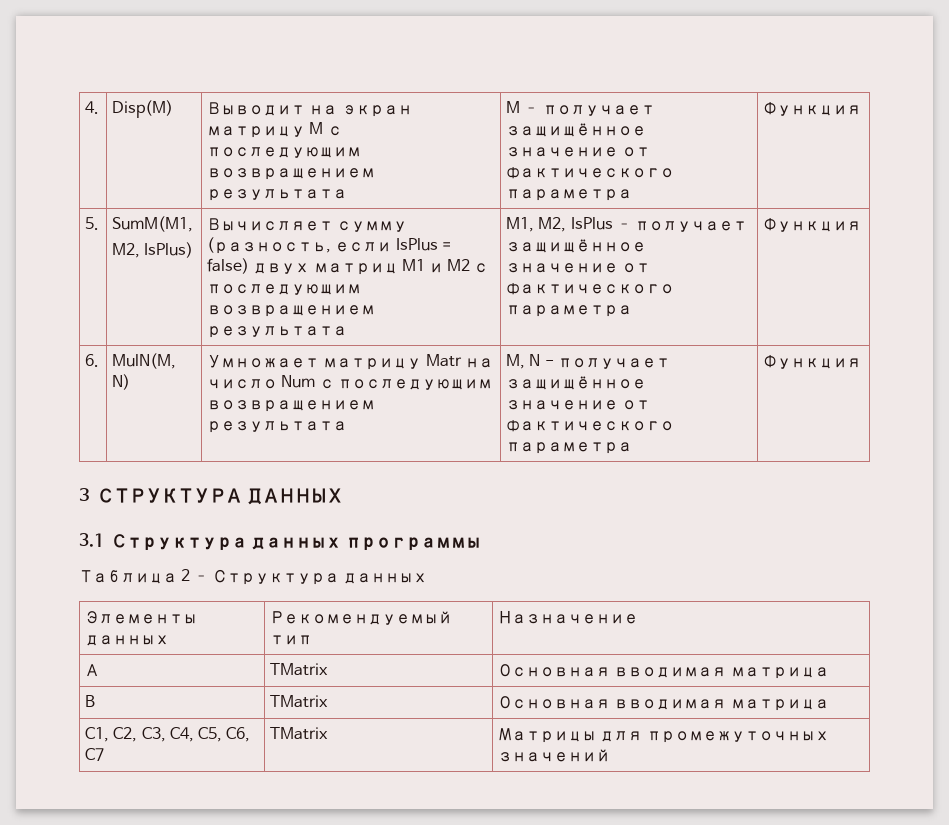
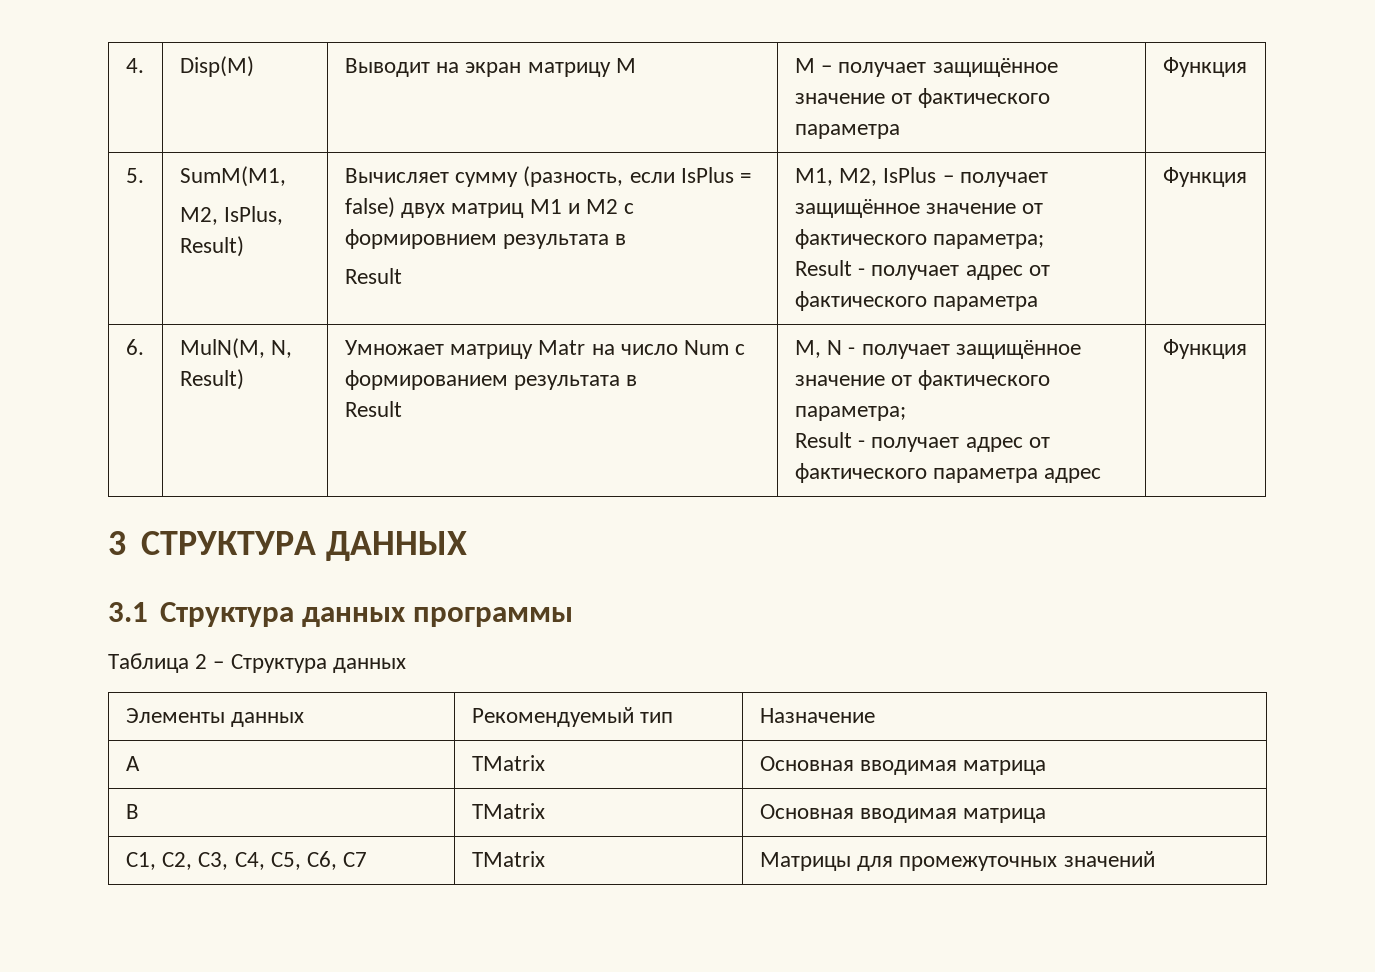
[327,126,342,136] [207,147,362,158] [207,168,376,180] [207,189,348,201] с последующим возвращением результата -> (636, 65) none
[144,242,194,258] IsPlus) -> [224,206,284,225] [179,236,244,257] IsPlus, Result)
[207,284,362,295] [207,305,376,317] [207,326,348,338] последующим возвращением результата -> [344,229,627,249] [344,268,402,284] формировнием результата в // Result
(675, 289) none -> [933,234,1045,249] [794,260,1050,280] [794,291,927,311] параметра; // Result - получает адрес от фактического
[112,374,131,390] N) -> [271,340,293,358] [179,369,244,390] N, Result)
[337,379,492,390] [207,400,376,412] [207,421,348,433] последующим возвращением результата -> [344,370,638,390] [344,401,402,417] формированием результата в // Result
[506,442,633,454] параметра -> [794,406,906,421] [794,432,1050,452] [794,463,1102,483] параметра; // Result - получает адрес от фактического параметра адрес

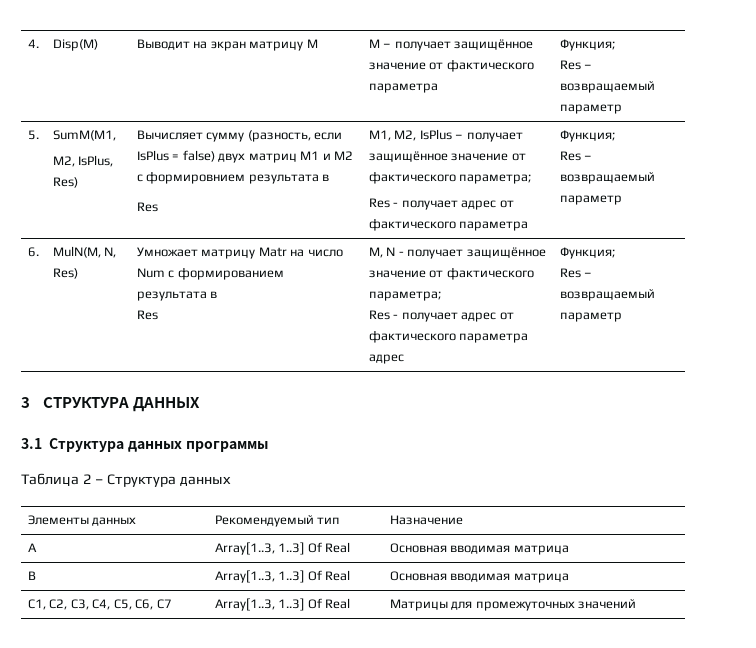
[1162,57,1247,77] Функция -> [559,39,615,51] [559,60,593,70] [559,81,655,93] [559,104,622,114] Функция; // Res – возвращаемый параметр
[179,236,244,257] Result) -> [52,177,78,188] Res)
[344,268,402,284] Result -> [136,202,158,212] Res
[794,260,852,276] Result -> [368,198,390,208] Res
[1162,167,1247,187] Функция -> [559,130,615,142] [559,151,593,161] [559,172,655,184] [559,195,622,205] Функция; // Res – возвращаемый параметр
[179,369,244,390] Result) -> [52,268,78,279] Res)
[344,401,402,417] Result -> [136,310,158,320] Res
[794,432,852,448] Result -> [368,310,390,320] Res
[1162,339,1247,359] Функция -> [559,247,615,259] [559,268,593,278] [559,289,655,301] [559,312,622,322] Функция; // Res – возвращаемый параметр
[471,755,545,771] TMatrix -> [214,542,351,555] Array[1..3, 1..3] Of Real
[471,803,545,819] TMatrix -> [214,570,351,583] Array[1..3, 1..3] Of Real
[471,851,545,867] TMatrix -> [214,598,351,611] Array[1..3, 1..3] Of Real

